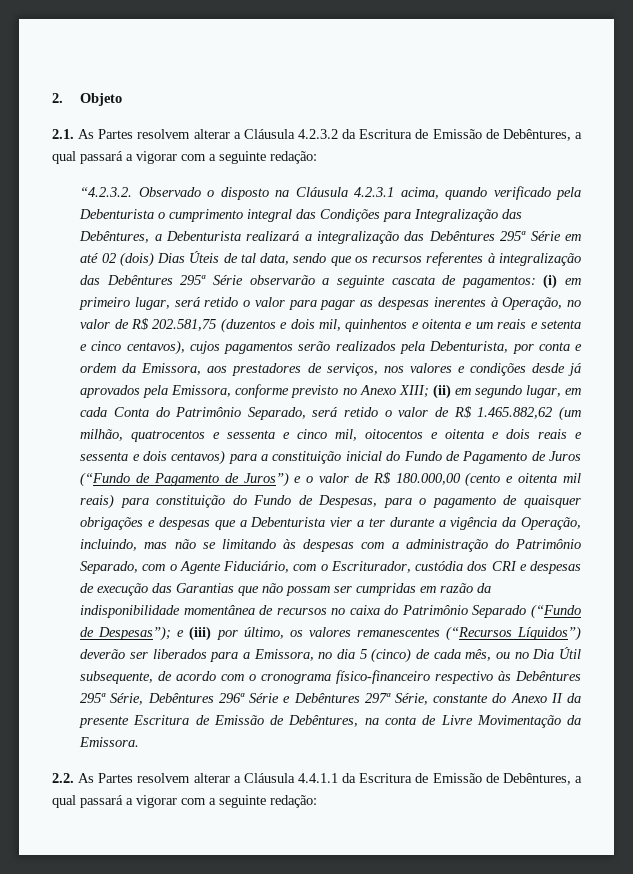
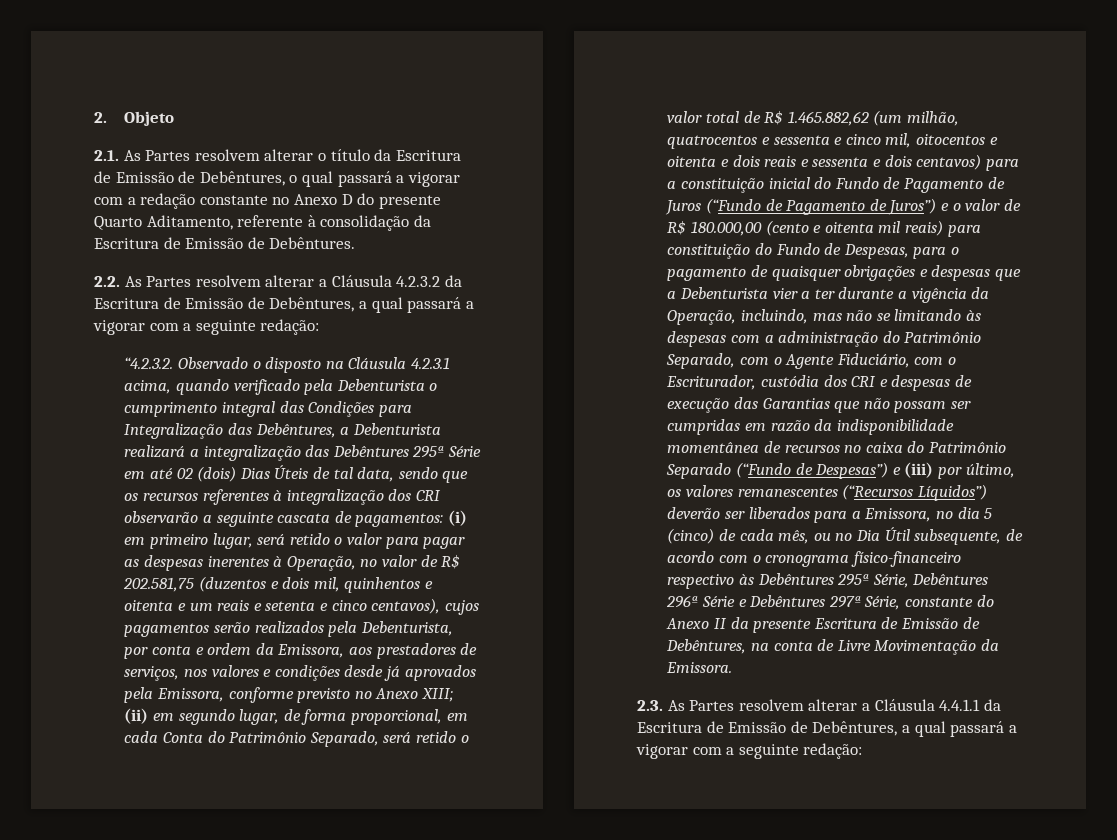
(230, 134) none -> [317,149,461,161] [94,171,460,187] [94,193,441,209] [94,215,431,231] [94,237,356,249] [94,275,315,287] o título da Escritura de Emissão de Debêntures, o qual passará a vigorar com a redação constante no Anexo D do presente Quarto Aditamento, referente à consolidação da Escritura de Emissão de Debêntures. // 2.2. As Partes resolvem alterar
[80,275,244,285] das Debêntures 295ª Série -> [388,489,441,501] dos CRI
(561, 391) none -> [283,709,442,725] de forma proporcional,
(429, 412) none -> [705,111,739,123] total
[98,626,172,641] Despesas”); -> [815,462,889,479] Despesas”)
[52,773,74,783] 2.2. -> [637,700,663,711] 2.3.

